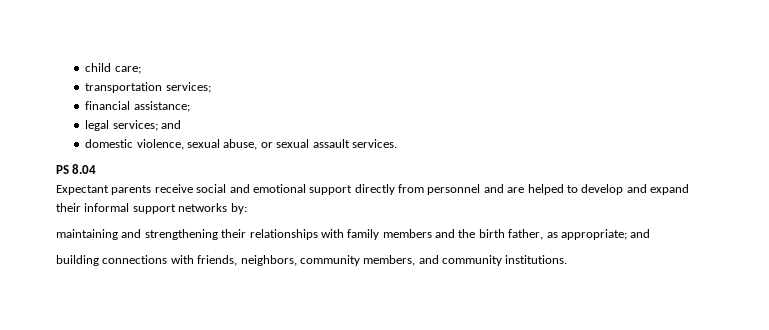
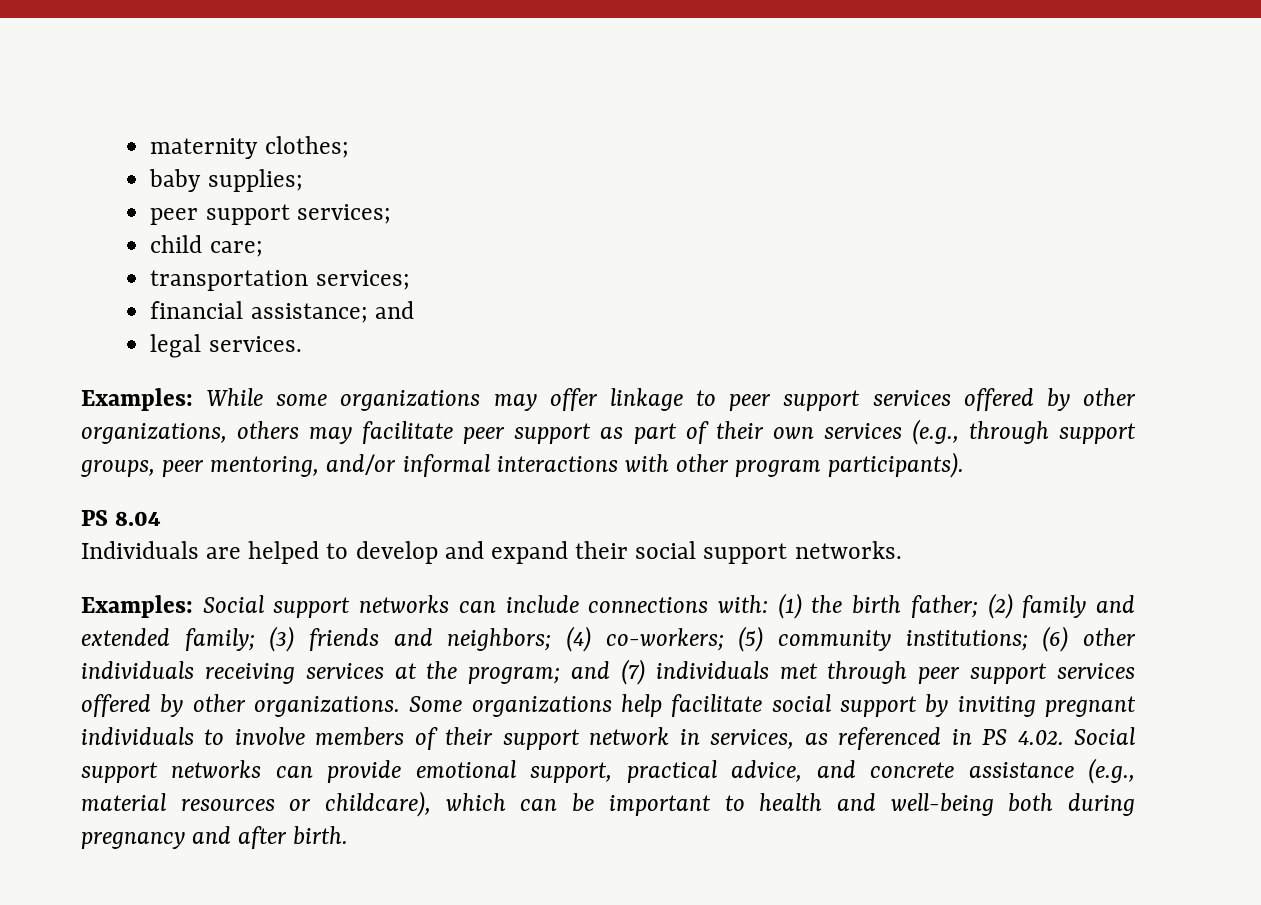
(85, 67) none -> [150,136,349,159] [149,169,303,192] [150,204,391,225] maternity clothes; // baby supplies; // peer support services; //
(190, 106) none -> [374,301,414,319] and
[112,120,182,131] [85,139,397,150] [56,164,97,174] [56,184,504,195] services; and // domestic violence, sexual abuse, or sexual assault services. // PS 8.04 // Expectant parents receive social and emotional support directly from personnel and -> [208,336,302,352] [81,388,1137,411] [81,419,1136,445] [80,452,965,478] [81,510,162,526] [81,541,199,559] services. // Examples: While some organizations may offer linkage to peer support services offered by other organizations, others may facilitate peer support as part of their own services (e.g., through support groups, peer mentoring, and/or informal interactions with other program participants). // PS 8.04 // Individuals
[84,203,247,214] [56,229,651,240] [56,255,568,266] informal support networks by: // maintaining and strengthening their relationships with family members and the birth father, as appropriate; and // building connections with friends, neighbors, community members, and community institutions. -> [635,541,902,564] [81,593,1135,619] [81,626,1136,652] [81,659,1135,685] [81,694,1137,717] [81,727,1135,750] [81,758,1136,784] [81,791,1136,817] [81,826,349,849] social support networks. // Examples: Social support networks can include connections with: (1) the birth father; (2) family and extended family; (3) friends and neighbors; (4) co-workers; (5) community institutions; (6) other individuals receiving services at the program; and (7) individuals met through peer support services offered by other organizations. Some organizations help facilitate social support by inviting pregnant individuals to involve members of their support network in services, as referenced in PS 4.02. Social support networks can provide emotional support, practical advice, and concrete assistance (e.g., material resources or childcare), which can be important to health and well-being both during pregnancy and after birth.

